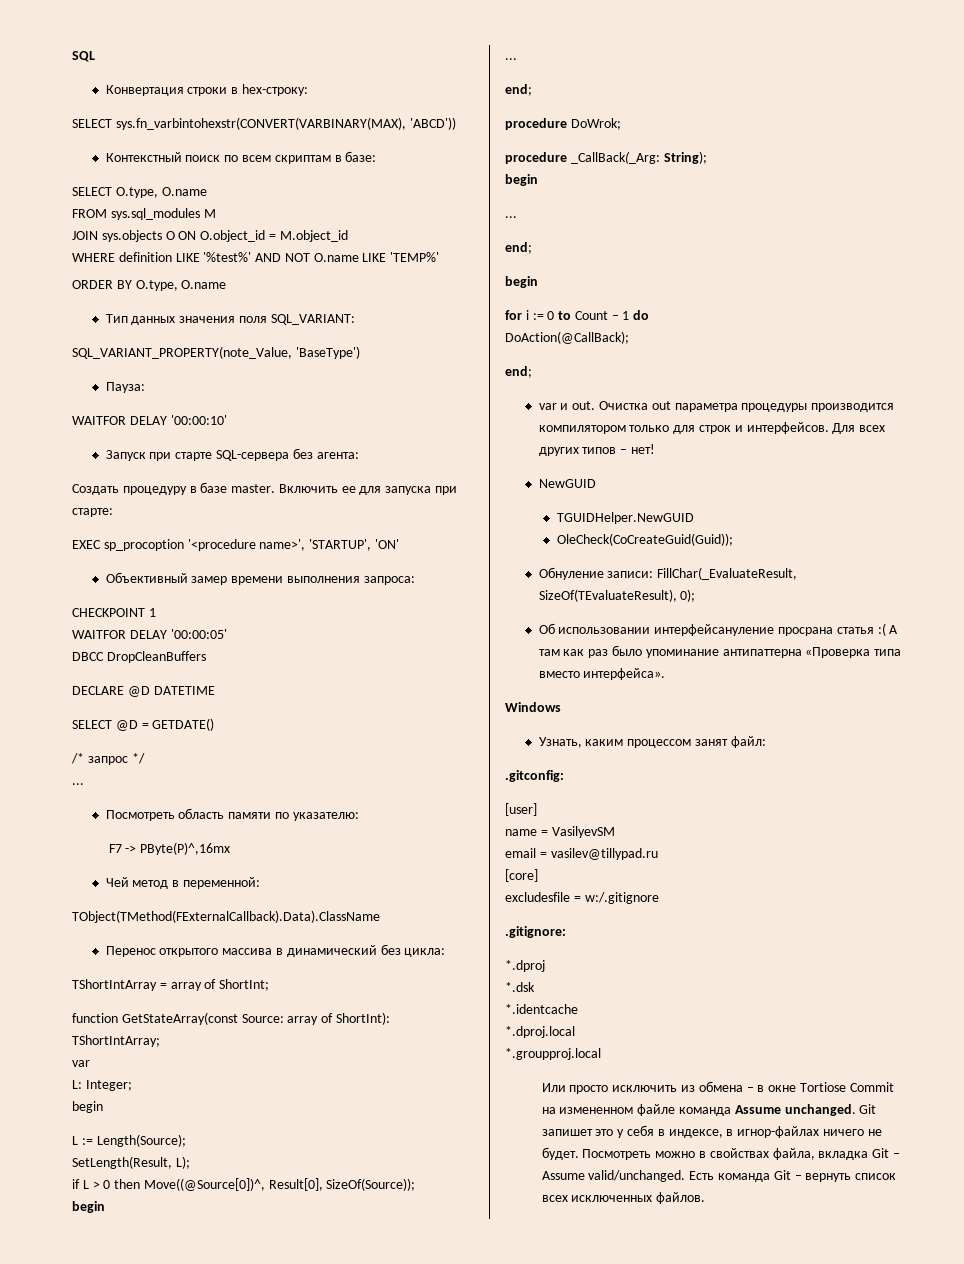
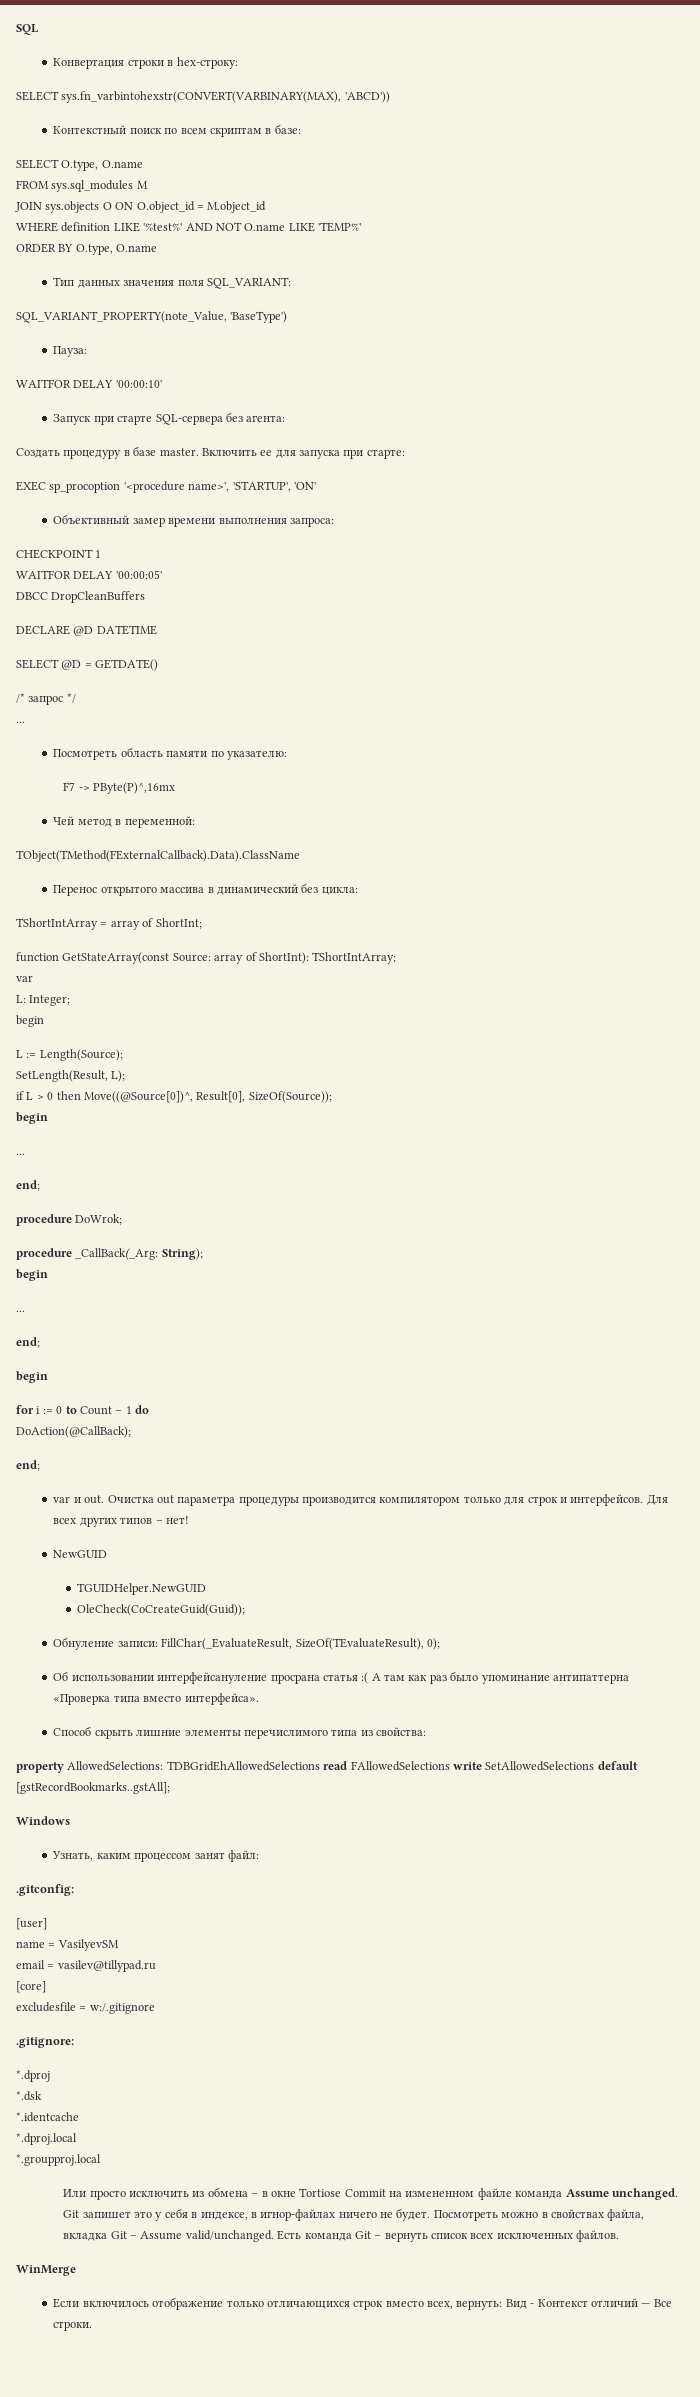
(666, 674) none -> [53,1726,427,1739] [16,1761,638,1773] [16,1782,170,1794] // Способ скрыть лишние элементы перечислимого типа из свойства: // property AllowedSelections: TDBGridEhAllowedSelections read FAllowedSelections write SetAllowedSelections default [gstRecordBookmarks..gstAll];
(706, 1198) none -> [16,2265,76,2276] [53,2297,672,2310] [53,2321,93,2331] // WinMerge // Если включилось отображение только отличающихся строк вместо всех, вернуть: Вид - Контекст отличий — Все строки.

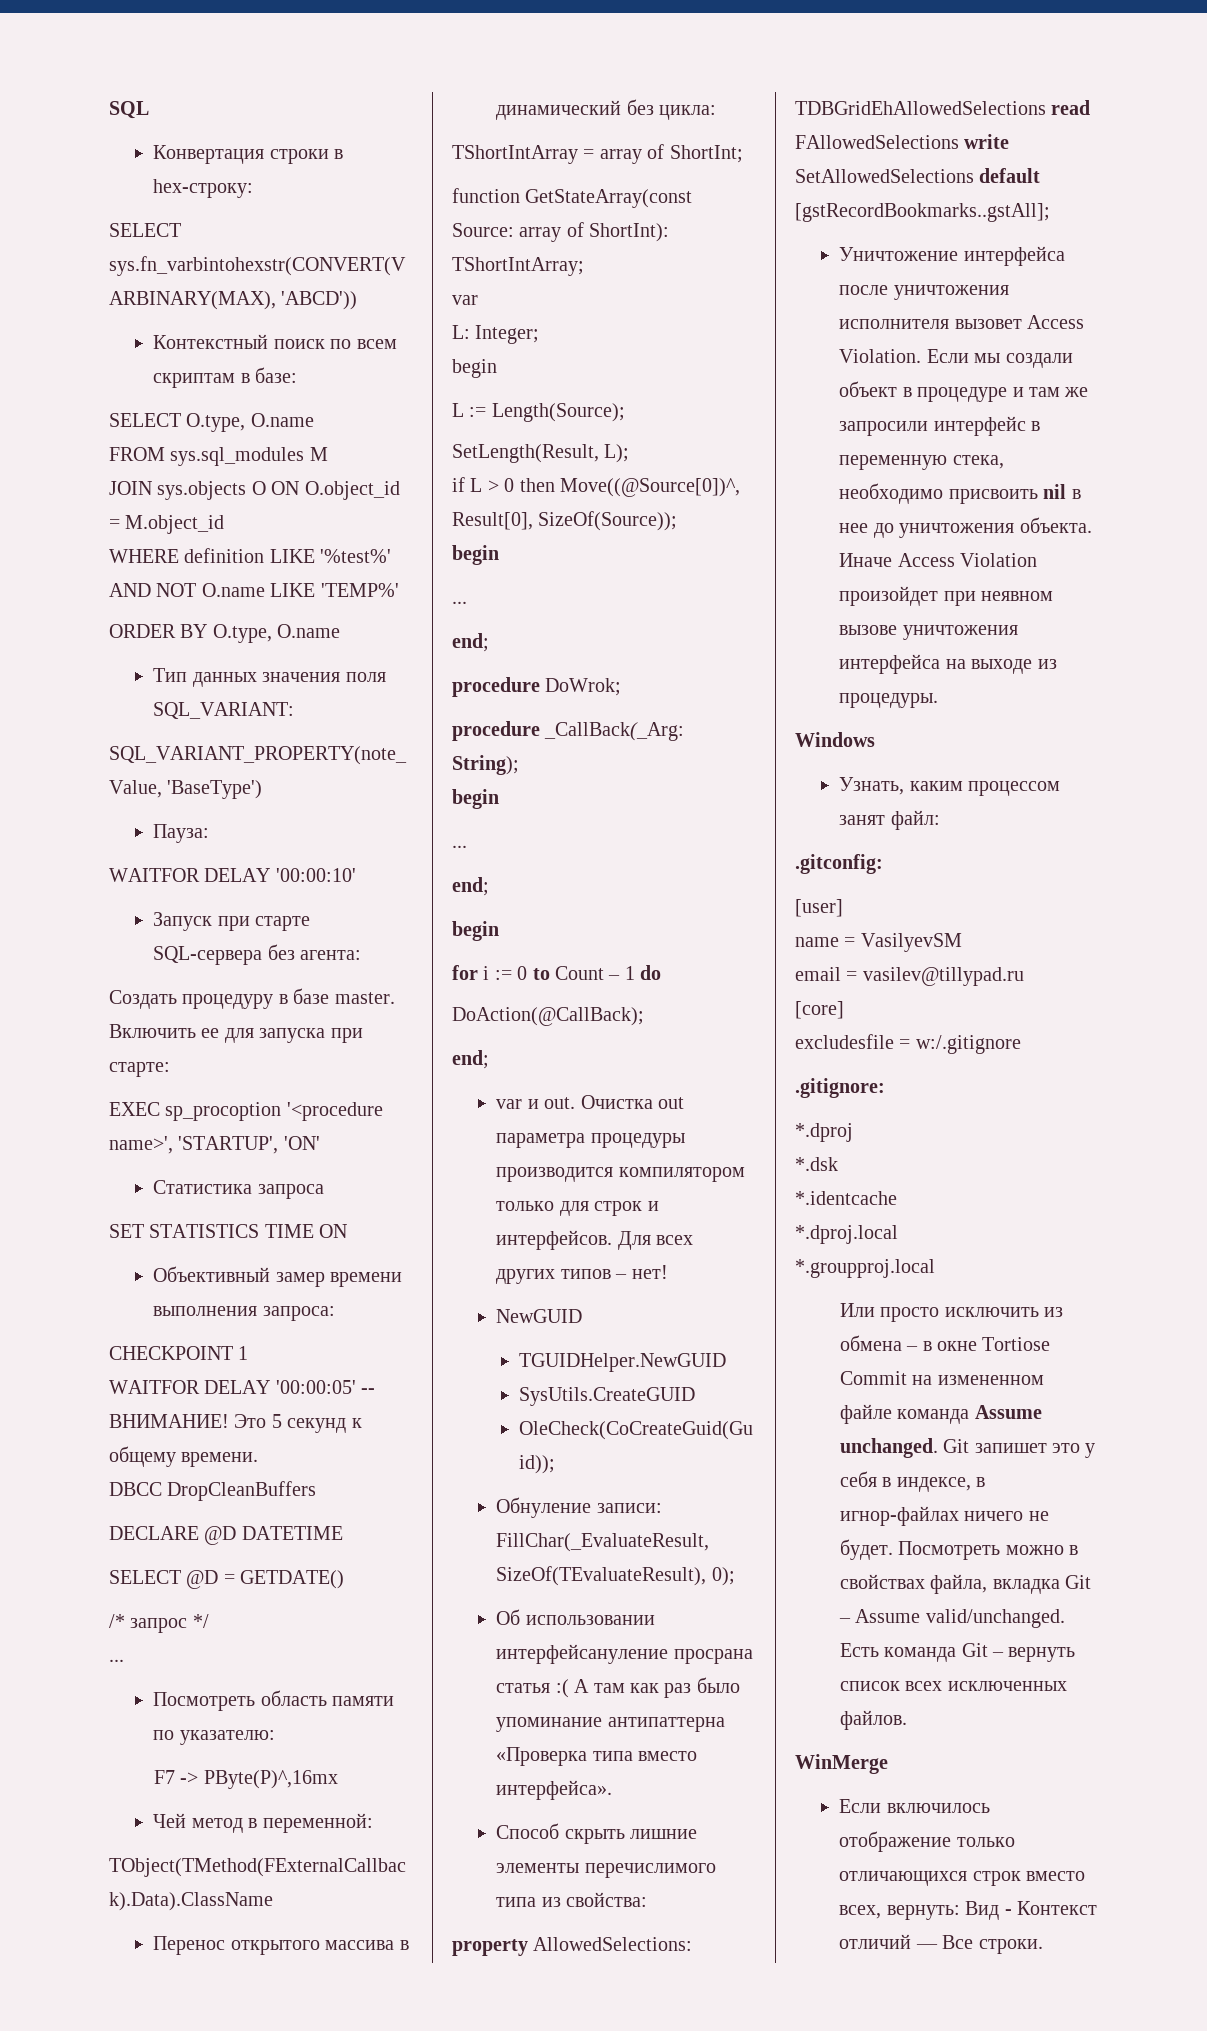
(316, 486) none -> [153,1180,324,1199] [109,1224,348,1238] // Статистика запроса // SET STATISTICS TIME ON
(162, 574) none -> [361,1388,376,1394] [109,1414,362,1433] [109,1446,259,1467] -- ВНИМАНИЕ! Это 5 секунд к общему времени.
(207, 1589) none -> [518,1387,695,1406] // SysUtils.CreateGUID
(170, 1788) none -> [839,246,1065,266] [839,285,1009,300] [839,315,1085,329] [839,349,1073,368] [839,381,1089,402] [839,416,1041,436] [839,455,1004,470] [839,483,1081,504] [839,517,1092,538] [839,553,1038,567] [839,586,1054,606] [839,625,1018,640] [839,654,1057,674] [839,693,939,708] // Уничтожение интерфейса после уничтожения исполнителя вызовет Access Violation. Если мы создали объект в процедуре и там же запросили интерфейс в переменную стека, необходимо присвоить nil в нее до уничтожения объекта. Иначе Access Violation произойдет при неявном вызове уничтожения интерфейса на выходе из процедуры.

